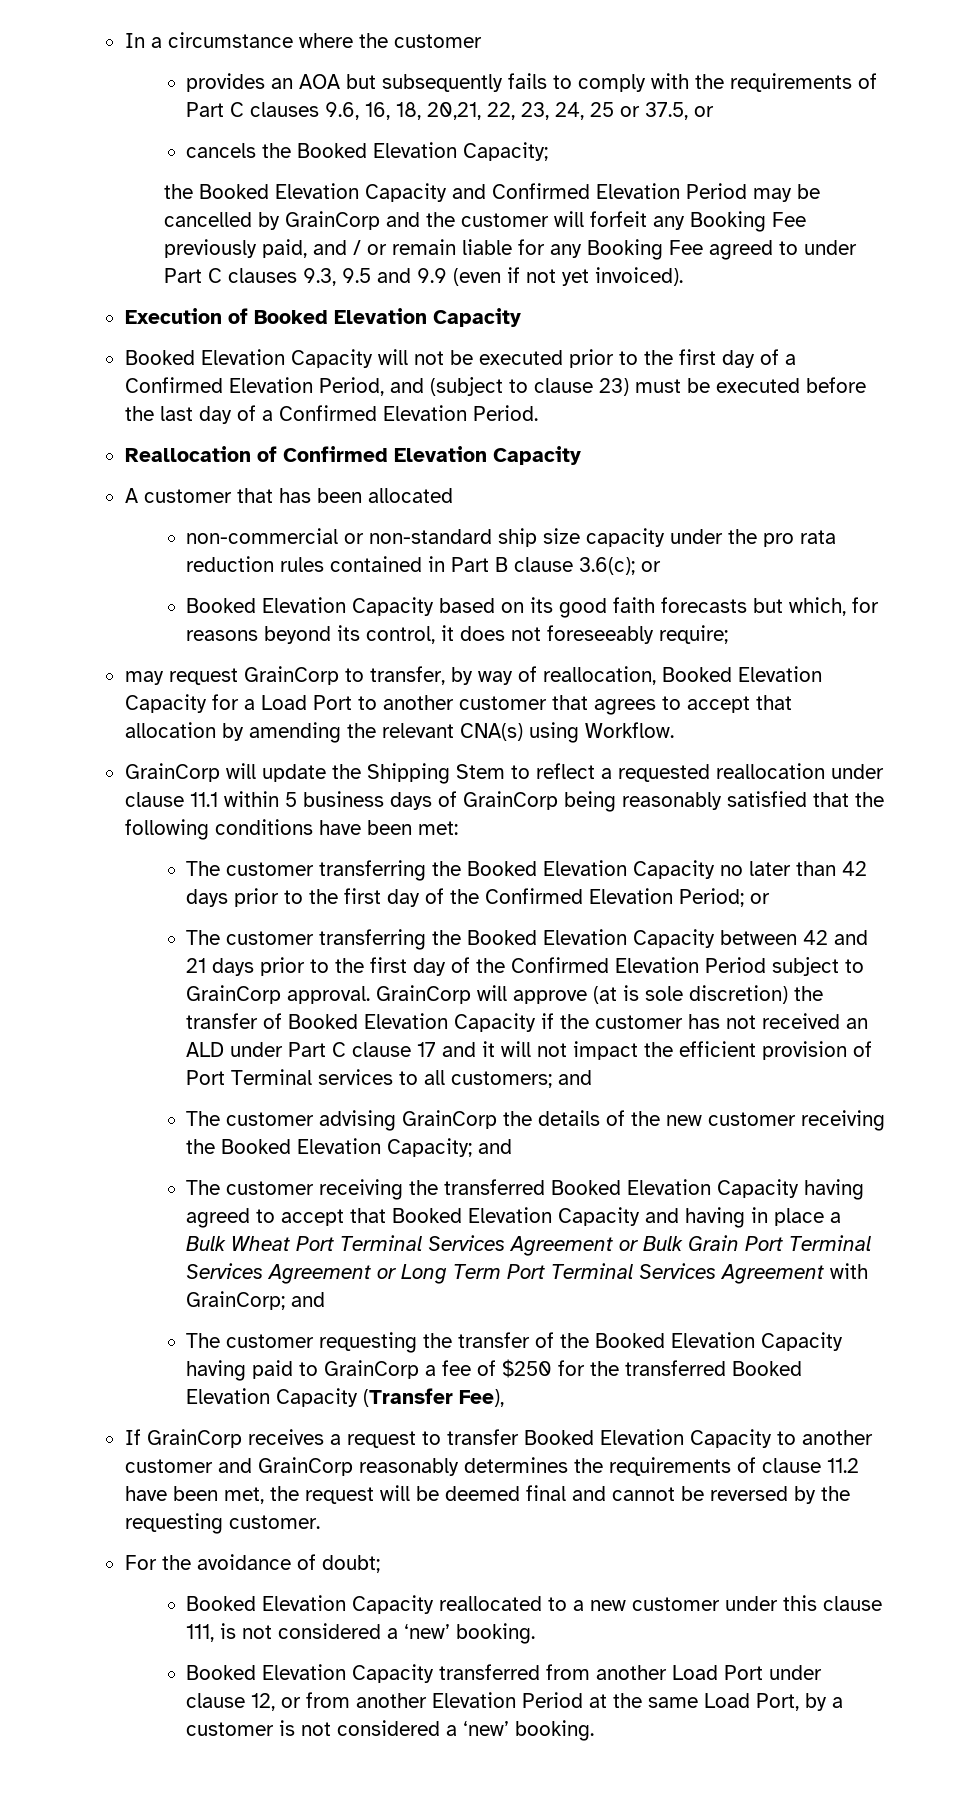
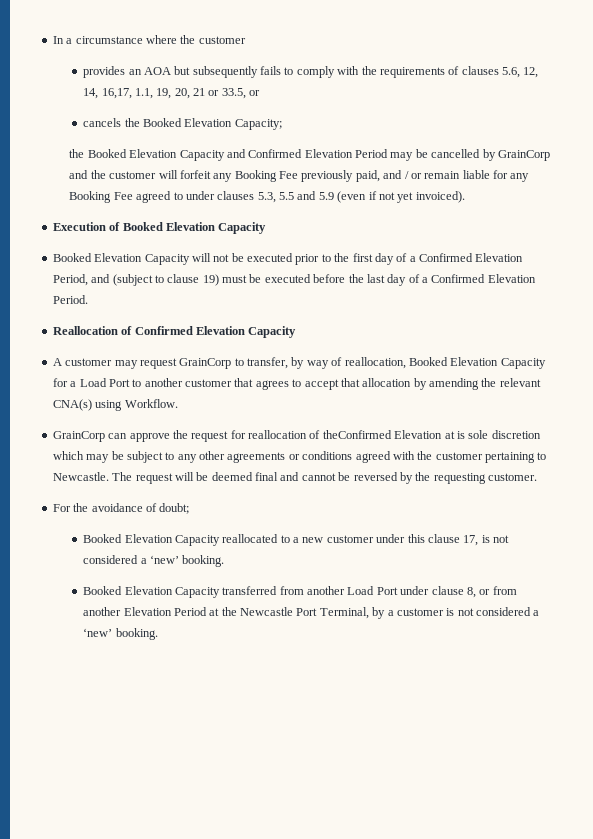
[186,102,689,120] Part C clauses 9.6, 16, 18, 20,21, 22, 23, 24, 25 or 37.5, -> [461,66,539,78] [83,88,246,99] clauses 5.6, 12, 14, 16,17, 1.1, 19, 20, 21 or 33.5,
[163,268,447,286] Part C clauses 9.3, 9.5 and 9.9 -> [217,191,334,203] clauses 5.3, 5.5 and 5.9
[598,378,629,396] 23) -> [202,274,219,286] 19)
[236,488,453,503] [186,528,837,547] [186,556,662,575] [186,597,880,618] [186,625,729,644] that has been allocated // non-commercial or non-standard ship size capacity under the pro rata reduction rules contained in Part B clause 3.6(c); or // Booked Elevation Capacity based on its good faith forecasts but which, for reasons beyond its control, it does not foreseeably require; // -> (113, 362) none
[225,763,884,784] [124,791,884,812] [124,819,458,840] [186,860,868,881] [186,888,771,907] [186,929,869,950] [186,957,865,976] [186,985,824,1004] [186,1013,869,1032] [186,1041,873,1060] [186,1069,593,1088] [186,1110,886,1131] [186,1138,513,1157] [186,1179,865,1200] [186,1207,842,1228] [186,1235,872,1256] [186,1263,869,1284] [186,1291,326,1310] [186,1332,844,1353] [186,1359,803,1381] [186,1388,505,1407] [124,1429,873,1448] [124,1457,859,1476] [124,1486,299,1504] will update the Shipping Stem to reflect a requested reallocation under clause 11.1 within 5 business days of GrainCorp being reasonably satisfied that the following conditions have been met: // The customer transferring the Booked Elevation Capacity no later than 42 days prior to the first day of the Confirmed Elevation Period; or // The customer transferring the Booked Elevation Capacity between 42 and 21 days prior to the first day of the Confirmed Elevation Period subject to GrainCorp approval. GrainCorp will approve (at is sole discretion) the transfer of Booked Elevation Capacity if the customer has not received an ALD under Part C clause 17 and it will not impact the efficient provision of Port Terminal services to all customers; and // The customer advising GrainCorp the details of the new customer receiving the Booked Elevation Capacity; and // The customer receiving the transferred Booked Elevation Capacity having agreed to accept that Booked Elevation Capacity and having in place a Bulk Wheat Port Terminal Services Agreement or Bulk Grain Port Terminal Services Agreement or Long Term Port Terminal Services Agreement with GrainCorp; and // The customer requesting the transfer of the Booked Elevation Capacity having paid to GrainCorp a fee of $250 for the transferred Booked Elevation Capacity (Transfer Fee), // If GrainCorp receives a request to transfer Booked Elevation Capacity to another customer and GrainCorp reasonably determines the requirements of clause 11.2 have been met, the -> [108,430,541,442] [52,451,547,463] [52,472,133,481] can approve the request for reallocation of theConfirmed Elevation at is sole discretion which may be subject to any other agreements or conditions agreed with the customer pertaining to Newcastle. The
[186,1624,215,1642] 111, -> [463,535,479,546] 17,
[251,1693,276,1711] 12, -> [466,587,476,598] 8,
[648,1693,800,1711] same Load Port, -> [240,607,369,619] Newcastle Port Terminal,

